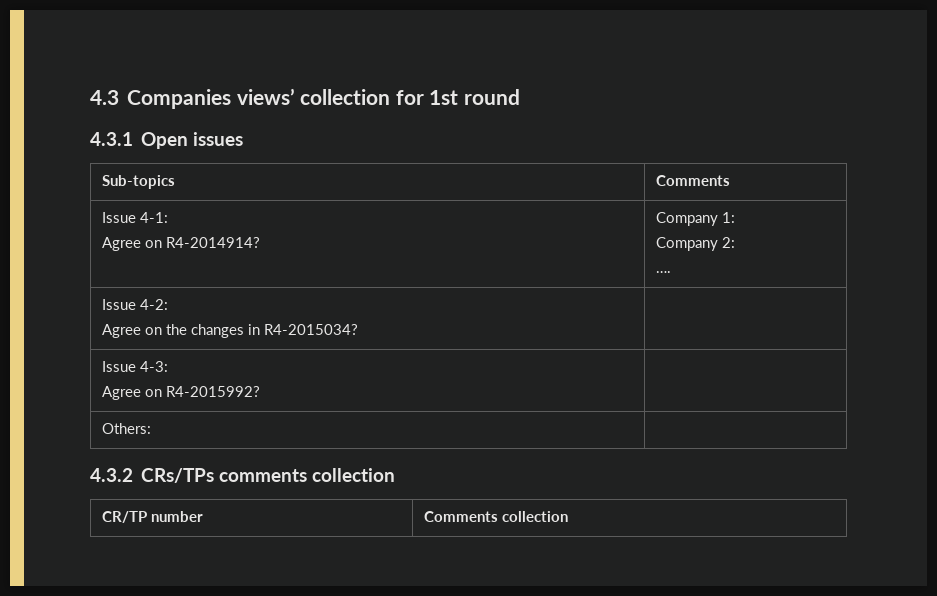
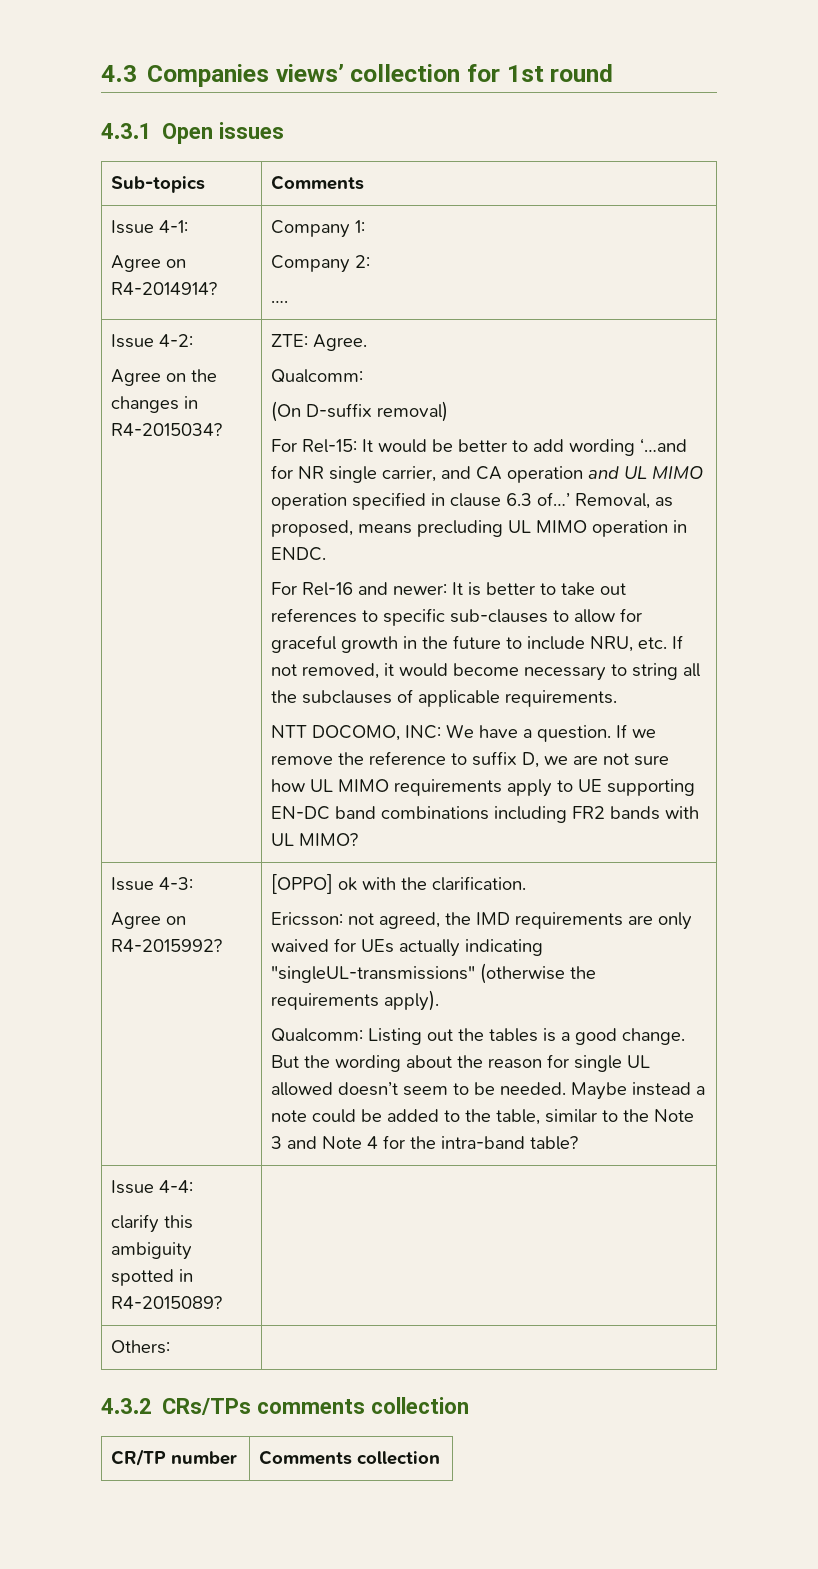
(358, 329) none -> [270,334,367,351] [270,369,363,383] [270,401,448,422] [270,438,687,456] [270,465,703,483] [270,492,673,510] [270,520,687,537] [270,547,326,561] [270,582,626,596] [270,608,642,626] [270,635,683,653] [270,663,700,681] [270,689,617,707] [270,724,656,742] [270,751,669,768] [270,779,695,797] [270,806,699,823] [270,833,358,846] ZTE: Agree. // Qualcomm: // (On D-suffix removal) // For Rel-15: It would be better to add wording ‘…and for NR single carrier, and CA operation and UL MIMO operation specified in clause 6.3 of…’ Removal, as proposed, means precluding UL MIMO operation in ENDC. // For Rel-16 and newer: It is better to take out references to specific sub-clauses to allow for graceful growth in the future to include NRU, etc. If not removed, it would become necessary to string all the subclauses of applicable requirements. // NTT DOCOMO, INC: We have a question. If we remove the reference to suffix D, we are not sure how UL MIMO requirements apply to UE supporting EN-DC band combinations including FR2 bands with UL MIMO?
(260, 391) none -> [270,874,526,894] [270,912,692,930] [270,938,543,957] [270,963,596,984] [270,990,439,1011] [270,1028,685,1045] [270,1054,650,1072] [270,1081,705,1100] [270,1109,694,1125] [270,1135,578,1150] [110,1180,193,1194] [110,1214,193,1233] [110,1242,192,1260] [110,1269,193,1286] [110,1296,222,1309] | [OPPO] ok with the clarification. // Ericsson: not agreed, the IMD requirements are only waived for UEs actually indicating "singleUL-transmissions" (otherwise the requirements apply). // Qualcomm: Listing out the tables is a good change. But the wording about the reason for single UL allowed doesn’t seem to be needed. Maybe instead a note could be added to the table, similar to the Note 3 and Note 4 for the intra-band table? // Issue 4-4: // clarify this ambiguity spotted in R4-2015089?

